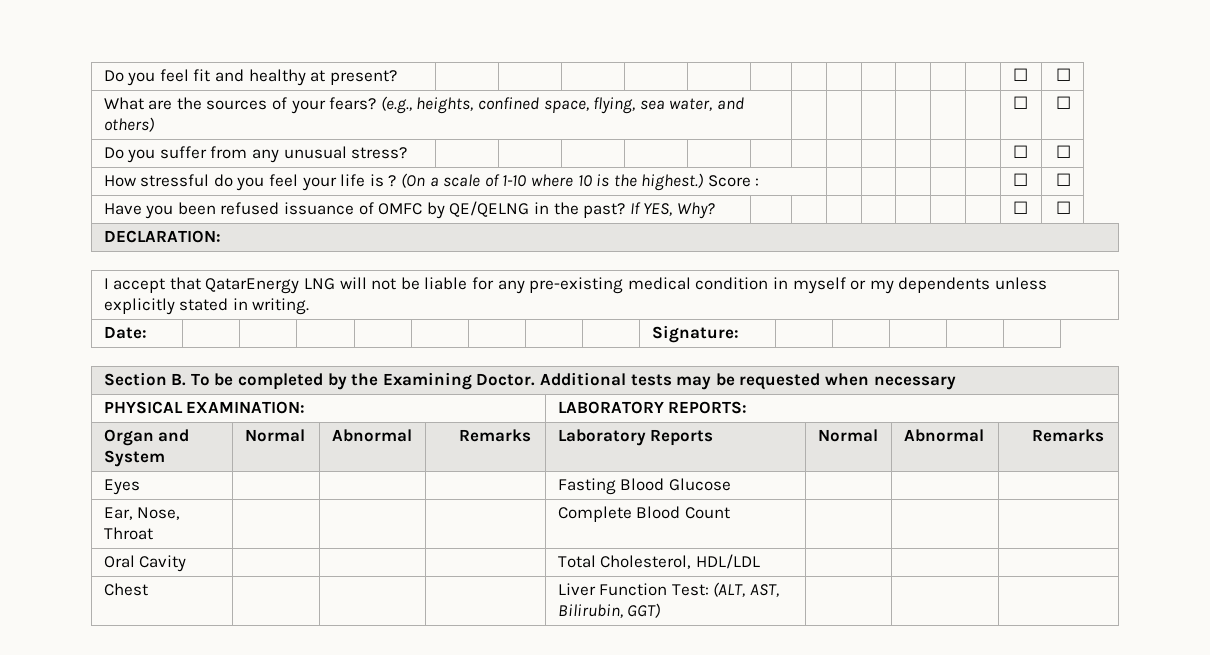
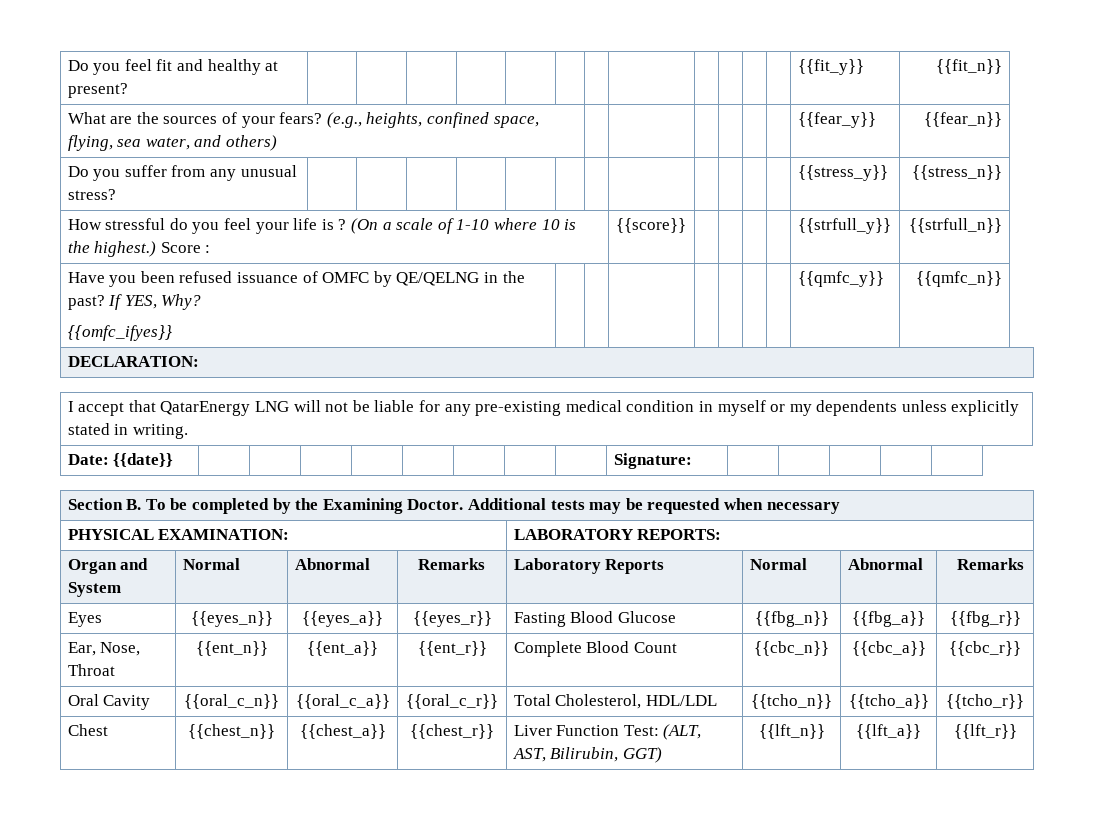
[1012,68,1028,81] [1056,68,1072,81] ☐ | ☐ -> [797,59,864,75] [936,59,1003,74] {{fit_y}} | {{fit_n}}
[1012,96,1028,109] [1056,96,1072,109] ☐ | ☐ -> [797,112,876,128] [924,112,1003,127] {{fear_y}} | {{fear_n}}
[1012,145,1028,158] [1056,145,1072,158] ☐ | ☐ -> [797,165,888,181] [912,165,1003,180] {{stress_y}} | {{stress_n}}
[1012,173,1028,186] [1056,173,1072,186] | | | | | ☐ | ☐ -> [615,218,686,233] [797,218,891,234] [909,218,1003,233] {{score}} | | | | | {{strfull_y}} | {{strfull_n}}
[1012,201,1028,214] [1056,201,1072,214] | | | | | | | | ☐ | ☐ -> [67,325,172,341] [797,271,884,287] [916,271,1003,287] // {{omfc_ifyes}} | | | | | | | | {{qmfc_y}} | {{qmfc_n}}
(147, 332) none -> [113,453,174,467] {{date}}
(140, 487) | | -> [190,611,273,627] [302,611,383,627] [412,611,492,627] {{eyes_n}} | {{eyes_a}} | {{eyes_r}}
(731, 484) | | -> [754,611,829,627] [852,611,925,627] [949,611,1021,627] {{fbg_n}} | {{fbg_a}} | {{fbg_r}}
(153, 533) | | -> [195,641,268,656] [307,641,378,656] [417,641,487,656] {{ent_n}} | {{ent_a}} | {{ent_r}}
(730, 513) | | -> [754,641,829,656] [851,641,926,656] [949,641,1021,656] {{cbc_n}} | {{cbc_a}} | {{cbc_r}}
(187, 563) | | -> [184,694,279,709] [295,694,390,709] [406,694,498,709] {{oral_c_n}} | {{oral_c_a}} | {{oral_c_r}}
[103,583,148,596] | | // Chest | | | -> [751,694,832,709] [848,694,929,709] [946,694,1024,709] [67,724,108,736] [188,724,275,739] [299,724,386,739] [410,724,494,739] {{tcho_n}} | {{tcho_a}} | {{tcho_r}} // Chest | {{chest_n}} | {{chest_a}} | {{chest_r}}
(662, 610) | | -> [758,724,825,739] [856,724,921,739] [953,724,1017,739] {{lft_n}} | {{lft_a}} | {{lft_r}}

